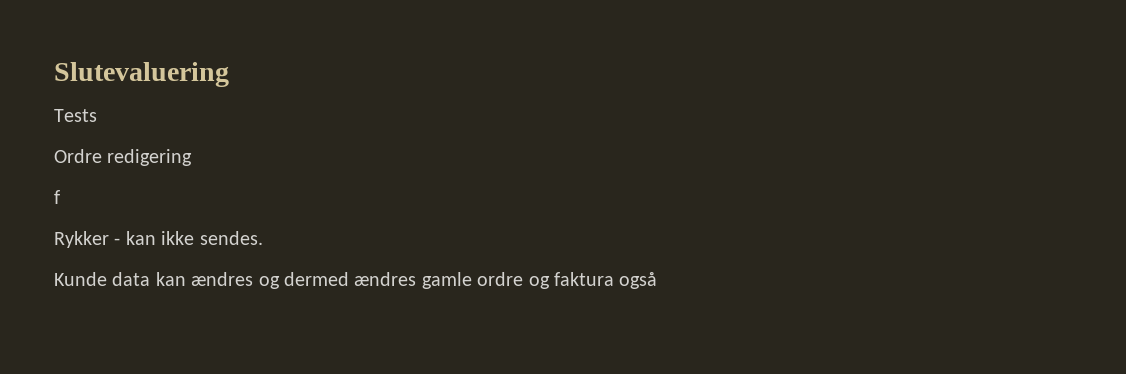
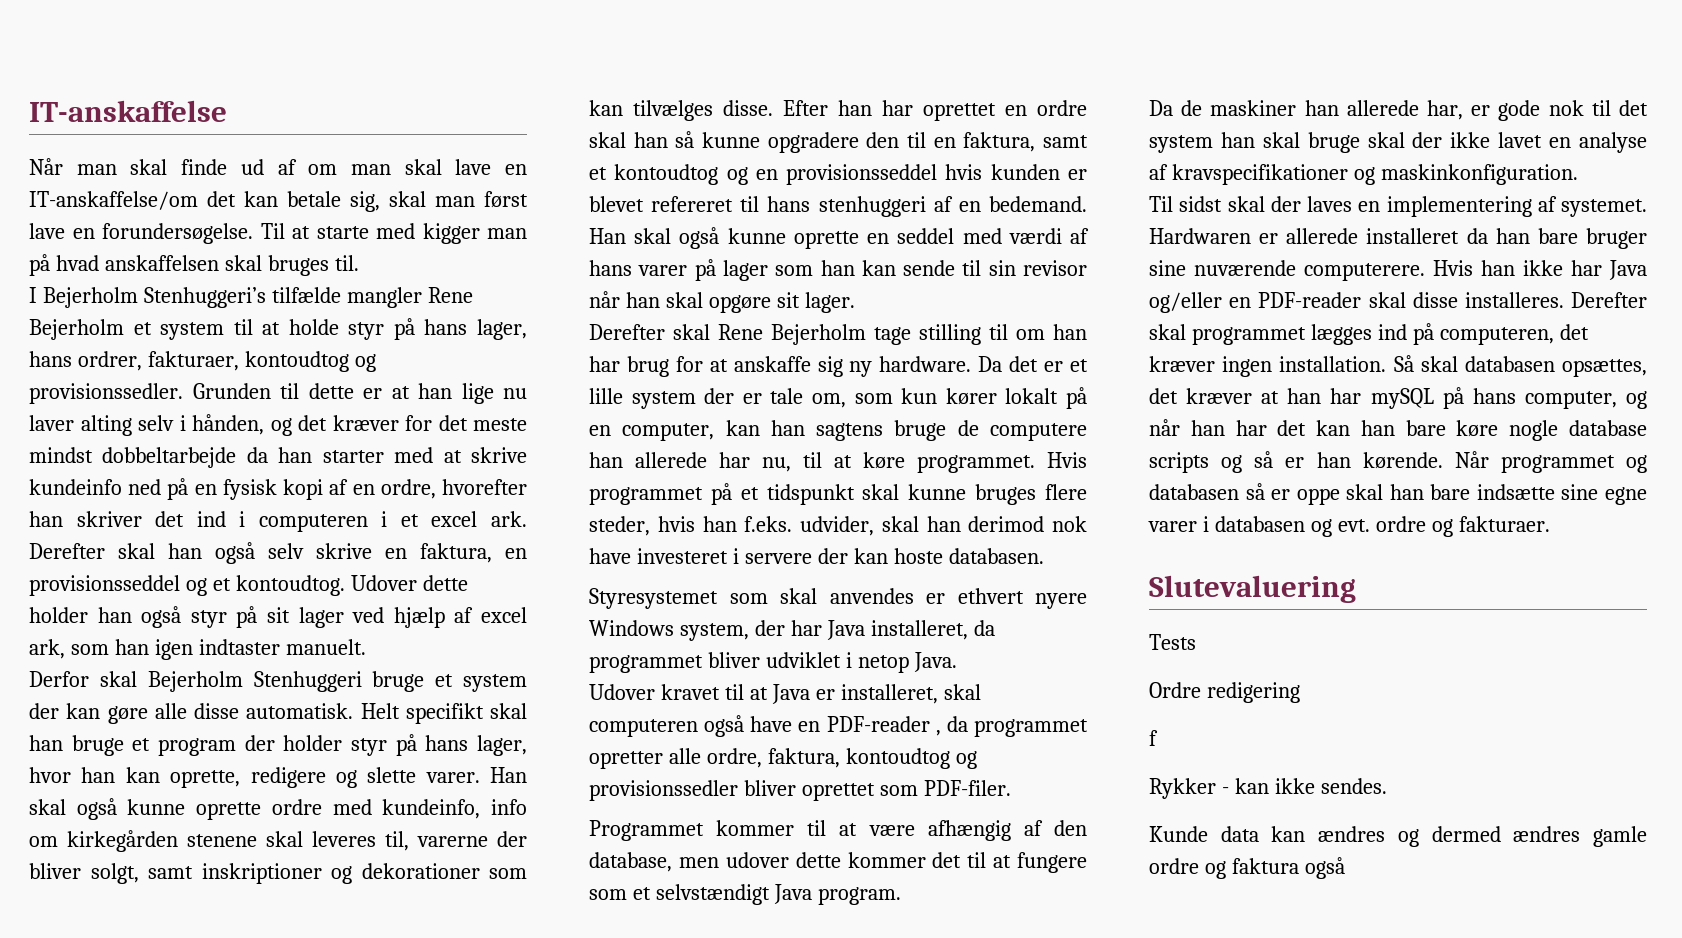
(54, 74) none -> [29,100,227,122] [29,158,527,175] [29,191,528,212] [29,223,527,244] [29,254,359,276] [29,287,473,308] [29,318,527,340] [29,351,376,372] [29,383,527,404] [29,414,527,436] [29,447,528,468] [29,478,527,500] [29,511,527,532] [29,542,527,564] [29,575,468,596] [29,606,528,628] [29,639,366,660] [29,671,527,692] [29,703,527,724] [29,734,527,756] [29,767,527,788] [29,798,527,820] [29,830,527,852] [29,863,527,884] [589,100,1087,121] [589,131,1088,153] [589,164,1087,185] [589,196,1087,217] [589,227,1089,249] [589,259,1087,281] [589,291,855,313] [589,324,1087,345] [589,356,1088,377] [589,387,1087,409] [589,420,1087,441] [589,452,1087,473] [589,483,1087,505] [589,516,1087,536] [589,548,1044,564] [589,588,1087,609] [589,620,995,641] [589,652,957,673] [589,684,981,704] [589,715,1088,737] [589,748,977,769] [589,780,1011,801] [589,820,1087,841] [589,852,1087,873] [589,884,901,905] [1149,100,1648,121] [1149,132,1647,153] [1149,164,1578,185] [1149,196,1647,217] [1149,228,1647,249] [1149,260,1647,281] [1149,292,1647,313] [1149,323,1589,345] [1149,355,1647,377] [1149,387,1647,409] [1149,419,1647,441] [1149,451,1647,473] [1149,483,1647,505] [1148,516,1550,537] IT-anskaffelse // Når man skal finde ud af om man skal lave en IT-anskaffelse/om det kan betale sig, skal man først lave en forundersøgelse. Til at starte med kigger man på hvad anskaffelsen skal bruges til. // I Bejerholm Stenhuggeri’s tilfælde mangler Rene Bejerholm et system til at holde styr på hans lager, hans ordrer, fakturaer, kontoudtog og provisionssedler. Grunden til dette er at han lige nu laver alting selv i hånden, og det kræver for det meste mindst dobbeltarbejde da han starter med at skrive kundeinfo ned på en fysisk kopi af en ordre, hvorefter han skriver det ind i computeren i et excel ark. Derefter skal han også selv skrive en faktura, en provisionsseddel og et kontoudtog. Udover dette holder han også styr på sit lager ved hjælp af excel ark, som han igen indtaster manuelt. // Derfor skal Bejerholm Stenhuggeri bruge et system der kan gøre alle disse automatisk. Helt specifikt skal han bruge et program der holder styr på hans lager, hvor han kan oprette, redigere og slette varer. Han skal også kunne oprette ordre med kundeinfo, info om kirkegården stenene skal leveres til, varerne der bliver solgt, samt inskriptioner og dekorationer som kan tilvælges disse. Efter han har oprettet en ordre skal han så kunne opgradere den til en faktura, samt et kontoudtog og en provisionsseddel hvis kunden er blevet refereret til hans stenhuggeri af en bedemand. Han skal også kunne oprette en seddel med værdi af hans varer på lager som han kan sende til sin revisor når han skal opgøre sit lager. // Derefter skal Rene Bejerholm tage stilling til om han har brug for at anskaffe sig ny hardware. Da det er et lille system der er tale om, som kun kører lokalt på en computer, kan han sagtens bruge de computere han allerede har nu, til at køre programmet. Hvis programmet på et tidspunkt skal kunne bruges flere steder, hvis han f.eks. udvider, skal han derimod nok have investeret i servere der kan hoste databasen. // Styresystemet som skal anvendes er ethvert nyere Windows system, der har Java installeret, da programmet bliver udviklet i netop Java. // Udover kravet til at Java er installeret, skal computeren også have en PDF-reader , da programmet opretter alle ordre, faktura, kontoudtog og provisionssedler bliver oprettet som PDF-filer. // Programmet kommer til at være afhængig af den database, men udover dette kommer det til at fungere som et selvstændigt Java program. // Da de maskiner han allerede har, er gode nok til det system han skal bruge skal der ikke lavet en analyse af kravspecifikationer og maskinkonfiguration. // Til sidst skal der laves en implementering af systemet. Hardwaren er allerede installeret da han bare bruger sine nuværende computerere. Hvis han ikke har Java og/eller en PDF-reader skal disse installeres. Derefter skal programmet lægges ind på computeren, det kræver ingen installation. Så skal databasen opsættes, det kræver at han har mySQL på hans computer, og når han har det kan han bare køre nogle database scripts og så er han kørende. Når programmet og databasen så er oppe skal han bare indsætte sine egne varer i databasen og evt. ordre og fakturaer. //

